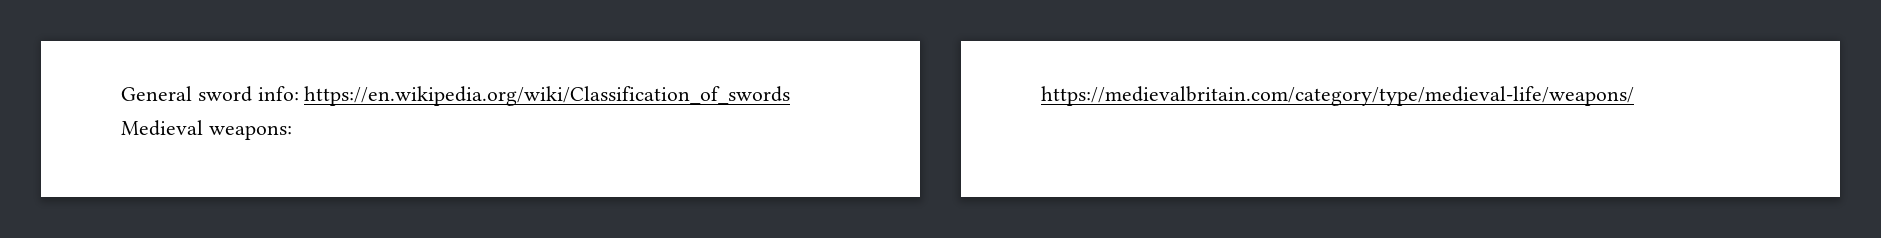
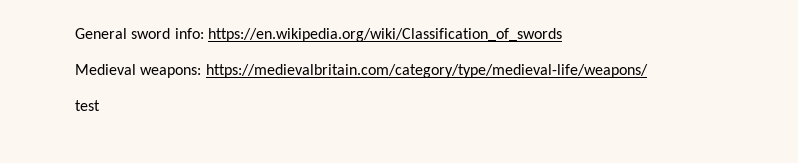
(1634, 96) none -> [75,100,100,111] // test

